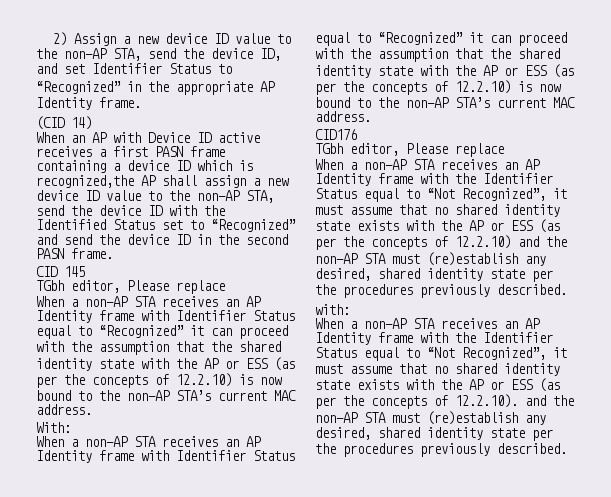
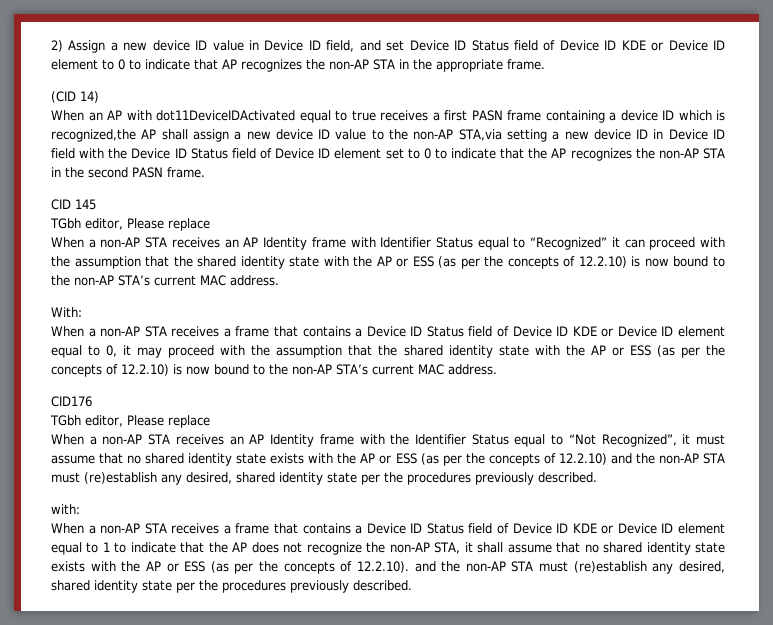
[276,34,291,44] [36,48,281,61] [36,63,232,74] [36,81,121,94] to the non-AP STA, send the device ID, and set Identifier Status to // “Recognized” -> [249,40,725,52] [51,59,395,72] in Device ID field, and set Device ID Status field of Device ID KDE or Device ID element to 0 to indicate that AP recognizes the non-AP STA
[260,81,275,92] [36,97,92,110] AP Identity -> (503, 65) none
[148,132,260,143] Device ID active -> [156,110,376,123] dot11DeviceIDActivated equal to true
[246,190,274,203] [36,205,225,216] [36,219,296,232] [36,234,191,245] STA, send the device ID with the Identified Status set to “Recognized” and send the device ID -> [458,129,725,142] [51,148,725,161] STA,via setting a new device ID in Device ID field with the Device ID Status field of Device ID element set to 0 to indicate that the AP recognizes the non-AP STA
[225,436,261,447] [36,450,295,463] [315,32,511,46] an AP Identity frame with Identifier Status equal to “Recognized” it can -> [223,326,725,337] [51,345,163,358] a frame that contains a Device ID Status field of Device ID KDE or Device ID element equal to 0, it may
[504,318,540,329] [315,332,553,345] [315,347,567,361] [315,364,343,374] an AP Identity frame with the Identifier Status equal to “Not Recognized”, it must -> [223,523,725,534] [51,542,504,555] a frame that contains a Device ID Status field of Device ID KDE or Device ID element equal to 1 to indicate that the AP does not recognize the non-AP STA, it shall

